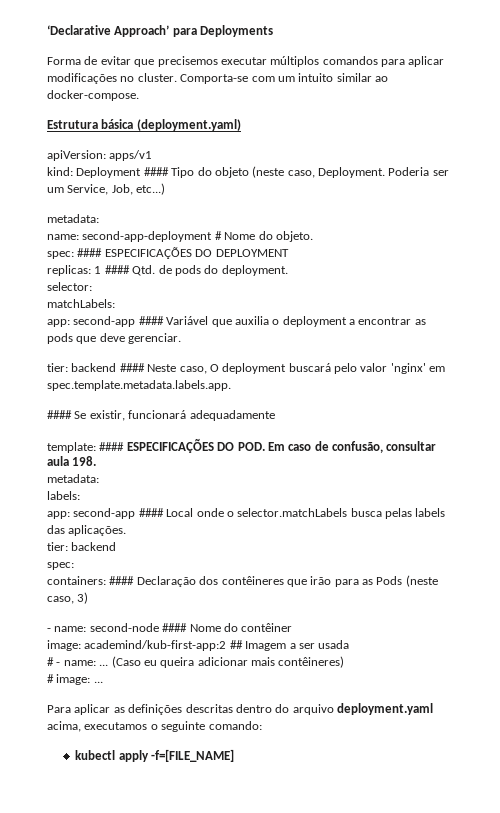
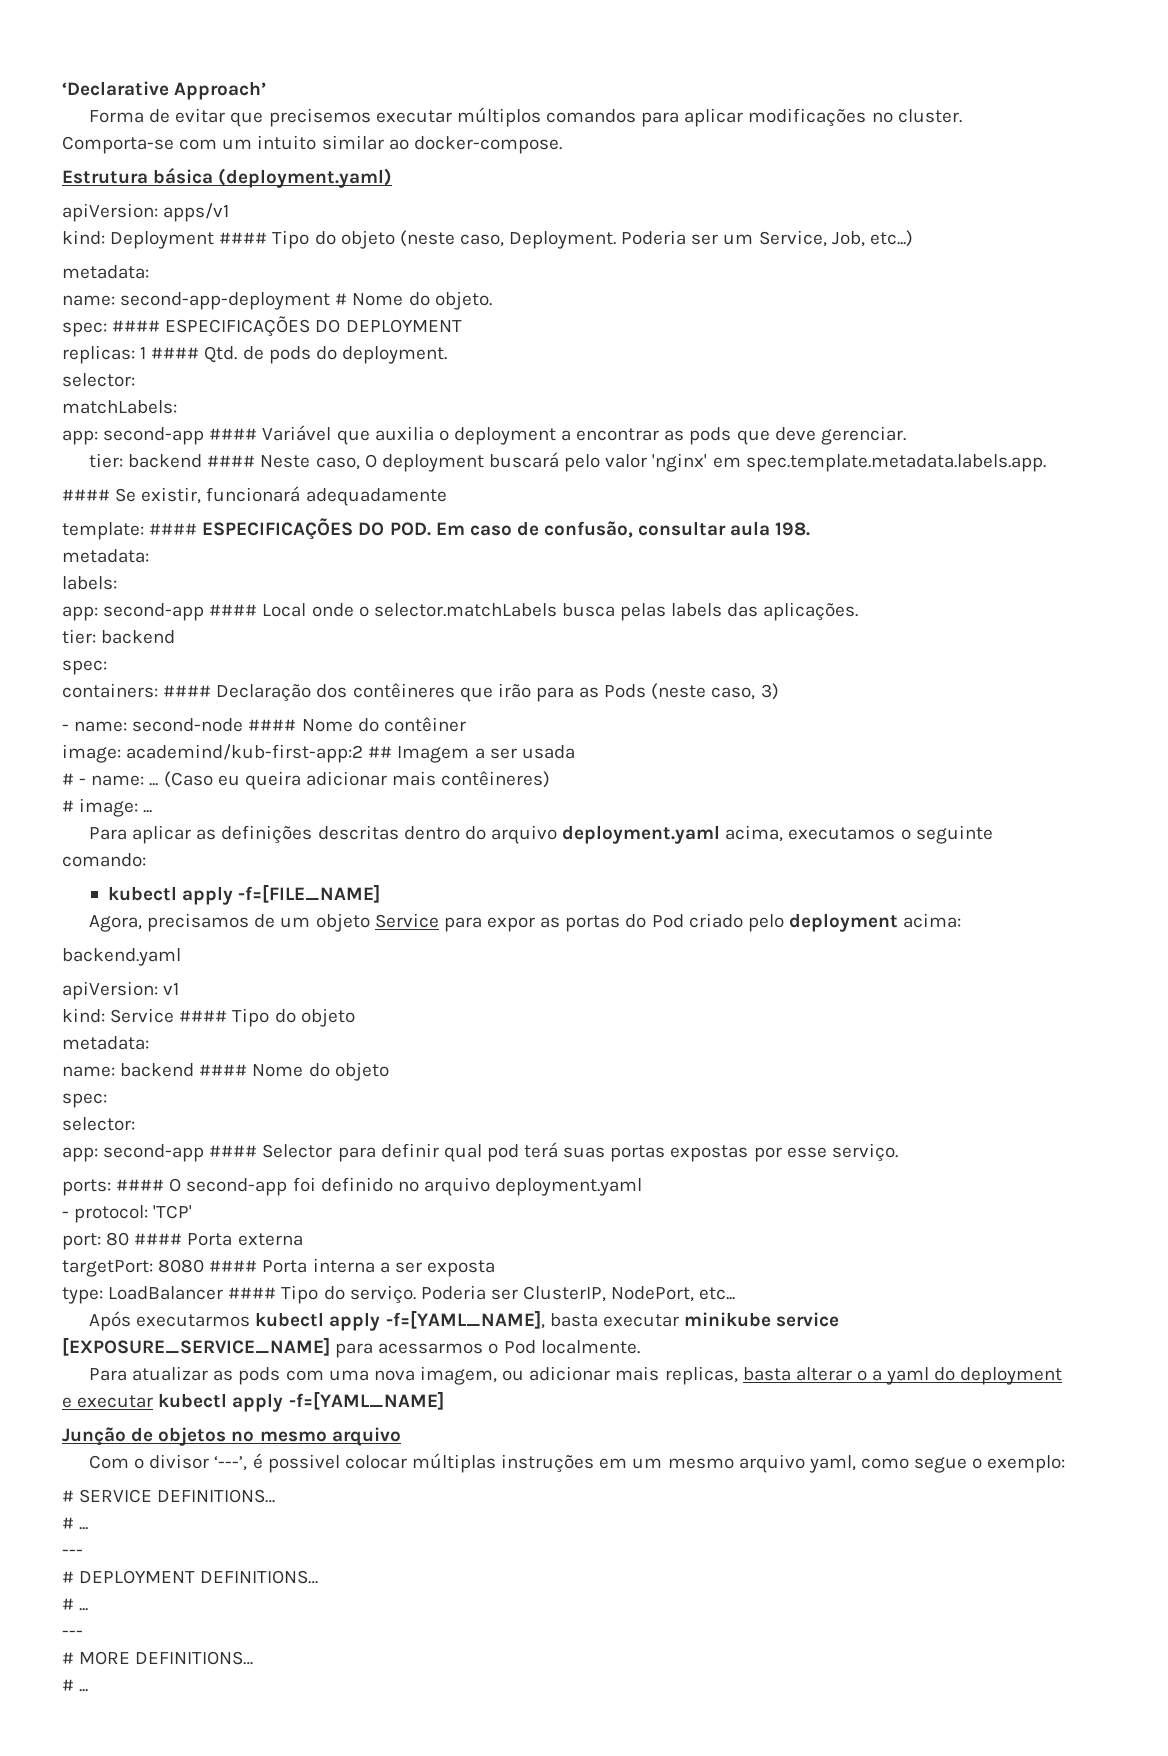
[172,25,274,37] para Deployments -> (267, 90) none
(235, 755) none -> [89,913,962,932] [62,948,181,966] [62,981,180,1000] [62,1008,355,1027] [62,1036,149,1050] [62,1062,389,1081] [62,1093,107,1108] [62,1117,135,1131] [62,1142,898,1162] [62,1177,643,1196] [62,1205,193,1223] [62,1232,303,1250] [62,1258,495,1277] [62,1285,736,1304] [89,1310,840,1331] [62,1337,640,1358] [89,1366,1063,1385] [62,1391,444,1412] [62,1427,401,1446] [89,1453,1066,1473] [62,1489,276,1503] [62,1517,89,1530] [62,1549,83,1556] [62,1570,319,1584] [62,1598,89,1611] [62,1630,83,1637] [62,1651,254,1665] [62,1679,89,1692] // Agora, precisamos de um objeto Service para expor as portas do Pod criado pelo deployment acima: // backend.yaml // apiVersion: v1 // kind: Service #### Tipo do objeto // metadata: // name: backend #### Nome do objeto // spec: // selector: // app: second-app #### Selector para definir qual pod terá suas portas expostas por esse serviço. // ports: #### O second-app foi definido no arquivo deployment.yaml // - protocol: 'TCP' // port: 80 #### Porta externa // targetPort: 8080 #### Porta interna a ser exposta // type: LoadBalancer #### Tipo do serviço. Poderia ser ClusterIP, NodePort, etc... // Após executarmos kubectl apply -f=[YAML_NAME], basta executar minikube service [EXPOSURE_SERVICE_NAME] para acessarmos o Pod localmente. // Para atualizar as pods com uma nova imagem, ou adicionar mais replicas, basta alterar o a yaml do deployment e executar kubectl apply -f=[YAML_NAME] // Junção de objetos no mesmo arquivo // Com o divisor ‘---’, é possivel colocar múltiplas instruções em um mesmo arquivo yaml, como segue o exemplo: // # SERVICE DEFINITIONS… // # ... // --- // # DEPLOYMENT DEFINITIONS… // # ... // --- // # MORE DEFINITIONS… // # ...

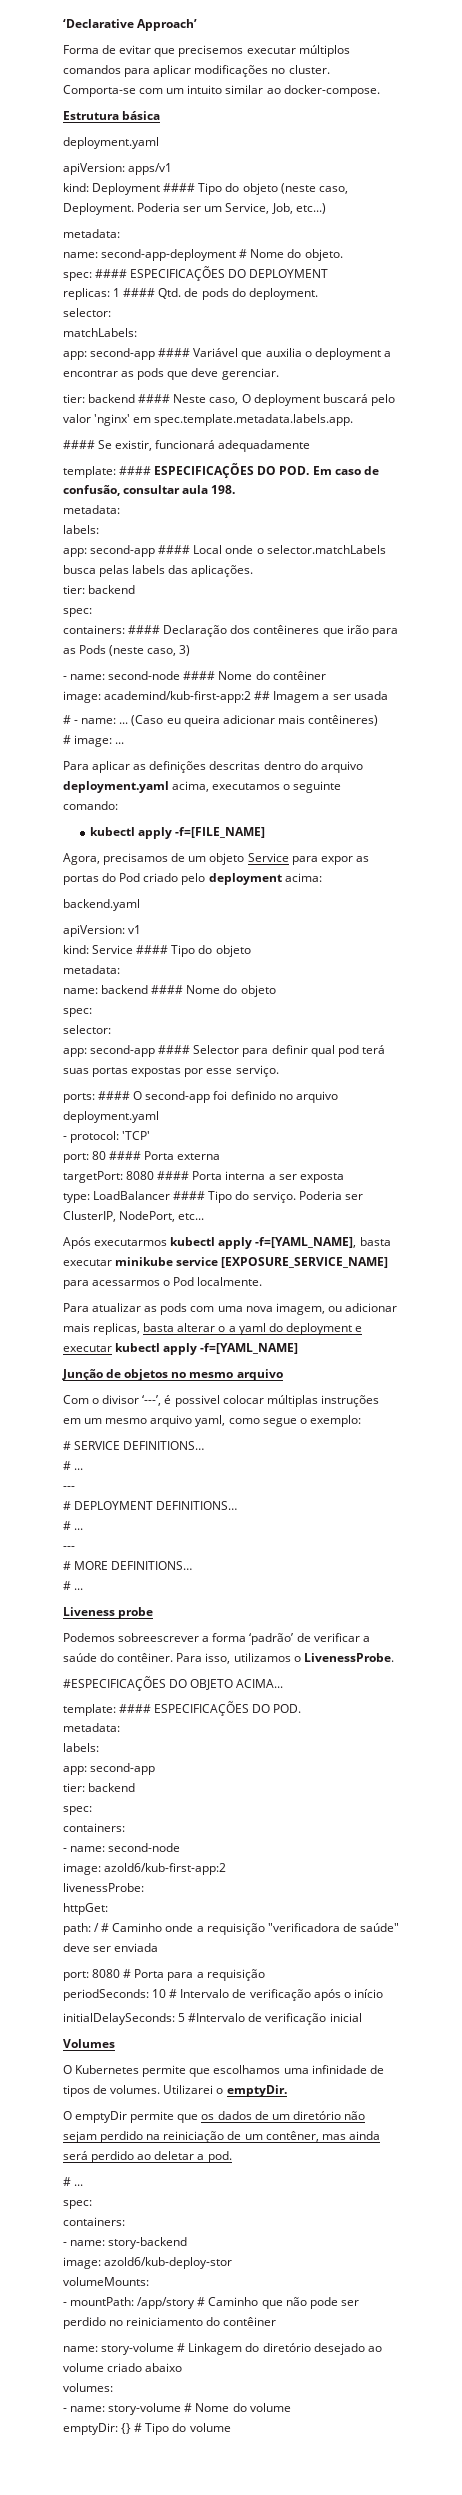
[218,168,393,188] (deployment.yaml) -> [63,137,159,149] // deployment.yaml
(89, 1690) none -> [63,1607,154,1619] [63,1633,370,1645] [63,1653,394,1664] [63,1676,284,1691] [63,1701,302,1716] [63,1723,120,1732] [63,1743,99,1752] [63,1763,156,1775] [63,1783,136,1792] [63,1806,92,1815] [63,1823,125,1832] [63,1843,181,1852] [63,1863,227,1875] [63,1883,144,1892] [63,1903,108,1915] [63,1923,399,1935] [63,1943,159,1952] [63,1969,265,1981] [63,1989,383,2001] [63,2013,362,2025] [63,2039,115,2048] [63,2065,384,2077] [63,2085,287,2097] [63,2111,365,2123] [63,2131,380,2143] [63,2151,232,2163] [63,2177,84,2186] [63,2200,92,2209] [63,2217,125,2226] [63,2237,188,2249] [63,2257,233,2269] [63,2277,149,2286] [63,2297,359,2309] [63,2317,277,2329] [63,2343,382,2355] [63,2363,183,2372] [63,2383,113,2392] [63,2403,291,2415] [63,2423,231,2435] // Liveness probe // Podemos sobreescrever a forma ‘padrão’ de verificar a saúde do contêiner. Para isso, utilizamos o LivenessProbe. // #ESPECIFICAÇÕES DO OBJETO ACIMA... // template: #### ESPECIFICAÇÕES DO POD. // metadata: // labels: // app: second-app // tier: backend // spec: // containers: // - name: second-node // image: azold6/kub-first-app:2 // livenessProbe: // httpGet: // path: / # Caminho onde a requisição "verificadora de saúde" deve ser enviada // port: 8080 # Porta para a requisição // periodSeconds: 10 # Intervalo de verificação após o início // initialDelaySeconds: 5 #Intervalo de verificação inicial // Volumes // O Kubernetes permite que escolhamos uma infinidade de tipos de volumes. Utilizarei o emptyDir. // O emptyDir permite que os dados de um diretório não sejam perdido na reiniciação de um contêner, mas ainda será perdido ao deletar a pod. // # ... // spec: // containers: // - name: story-backend // image: azold6/kub-deploy-stor // volumeMounts: // - mountPath: /app/story # Caminho que não pode ser perdido no reiniciamento do contêiner // name: story-volume # Linkagem do diretório desejado ao volume criado abaixo // volumes: // - name: story-volume # Nome do volume // emptyDir: {} # Tipo do volume

